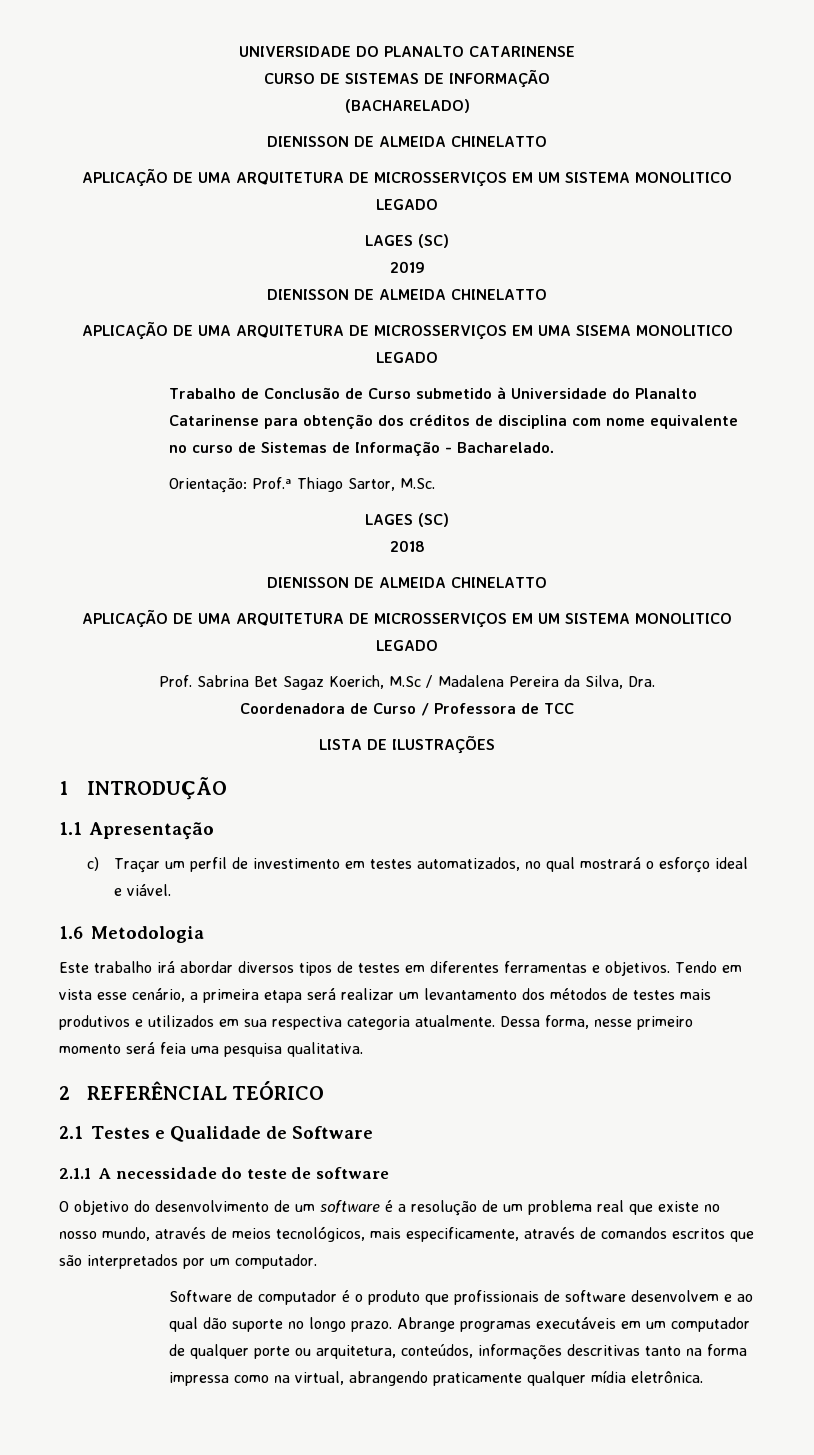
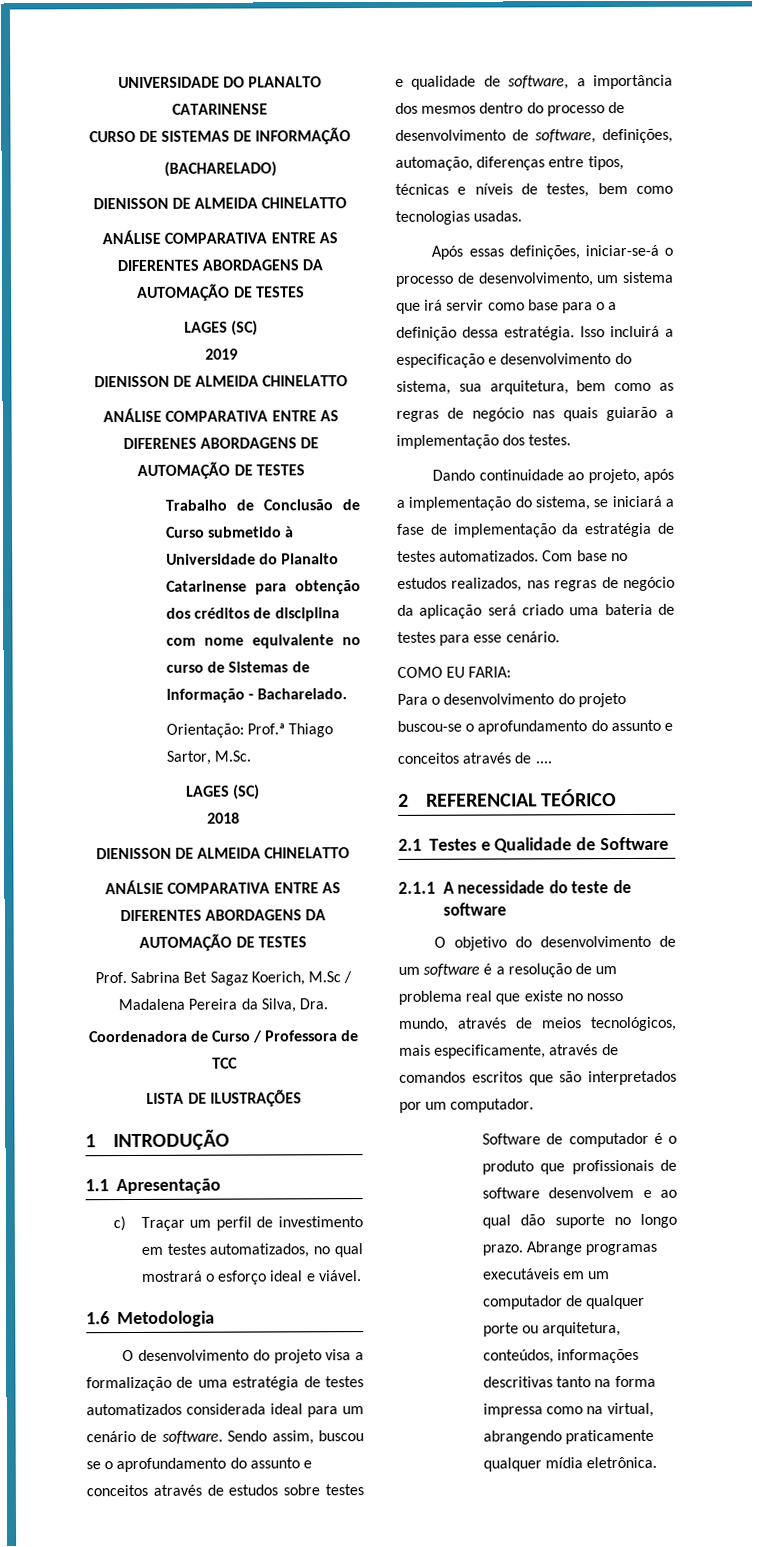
[82,168,732,187] [376,199,438,210] APLICAÇÃO DE UMA ARQUITETURA DE MICROSSERVIÇOS EM UM SISTEMA MONOLITICO LEGADO -> [102,229,338,245] [116,259,324,272] [137,283,305,301] ANÁLISE COMPARATIVA ENTRE AS DIFERENTES ABORDAGENS DA AUTOMAÇÃO DE TESTES
[81,321,733,340] [376,352,438,363] APLICAÇÃO DE UMA ARQUITETURA DE MICROSSERVIÇOS EM UMA SISEMA MONOLITICO LEGADO -> [103,407,339,423] [122,437,320,450] [137,461,305,479] ANÁLISE COMPARATIVA ENTRE AS DIFERENES ABORDAGENS DE AUTOMAÇÃO DE TESTES
[82,609,732,628] [376,640,438,651] APLICAÇÃO DE UMA ARQUITETURA DE MICROSSERVIÇOS EM UM SISTEMA MONOLITICO LEGADO -> [105,879,341,895] [119,909,327,922] [139,933,307,951] ANÁLSIE COMPARATIVA ENTRE AS DIFERENTES ABORDAGENS DA AUTOMAÇÃO DE TESTES
[59,961,742,976] [59,988,711,1003] [59,1015,693,1030] [59,1042,363,1057] Este trabalho irá abordar diversos tipos de testes em diferentes ferramentas e objetivos. Tendo em vista esse cenário, a primeira etapa será realizar um levantamento dos métodos de testes mais produtivos e utilizados em sua respectiva categoria atualmente. Dessa forma, nesse primeiro momento será feia uma pesquisa qualitativa. -> [122,1349,364,1364] [86,1376,364,1392] [86,1403,364,1418] [86,1430,364,1445] [86,1457,312,1473] [86,1484,364,1497] [395,74,673,90] [395,102,625,117] [395,128,673,144] [395,156,624,171] [395,182,673,198] [395,210,523,225] [431,244,673,260] [396,271,674,287] [396,299,618,314] [396,325,674,341] [396,352,632,368] [396,380,674,395] [396,406,674,422] [396,434,572,449] [432,468,674,484] [396,495,674,511] [396,522,675,538] [397,550,628,562] [397,576,675,592] [397,603,675,619] [397,631,560,646] [397,666,512,678] [397,693,626,708] [397,719,673,735] [397,752,552,764] O desenvolvimento do projeto visa a formalização de uma estratégia de testes automatizados considerada ideal para um cenário de software. Sendo assim, buscou se o aprofundamento do assunto e conceitos através de estudos sobre testes e qualidade de software, a importância dos mesmos dentro do processo de desenvolvimento de software, definições, automação, diferenças entre tipos, técnicas e níveis de testes, bem como tecnologias usadas. // Após essas definições, iniciar-se-á o processo de desenvolvimento, um sistema que irá servir como base para o a definição dessa estratégia. Isso incluirá a especificação e desenvolvimento do sistema, sua arquitetura, bem como as regras de negócio nas quais guiarão a implementação dos testes. // Dando continuidade ao projeto, após a implementação do sistema, se iniciará a fase de implementação da estratégia de testes automatizados. Com base no estudos realizados, nas regras de negócio da aplicação será criado uma bateria de testes para esse cenário. // COMO EU FARIA: // Para o desenvolvimento do projeto buscou-se o aprofundamento do assunto e // conceitos através de ....
[86,1081,227,1100] REFERÊNCIAL -> [425,793,538,807] REFERENCIAL

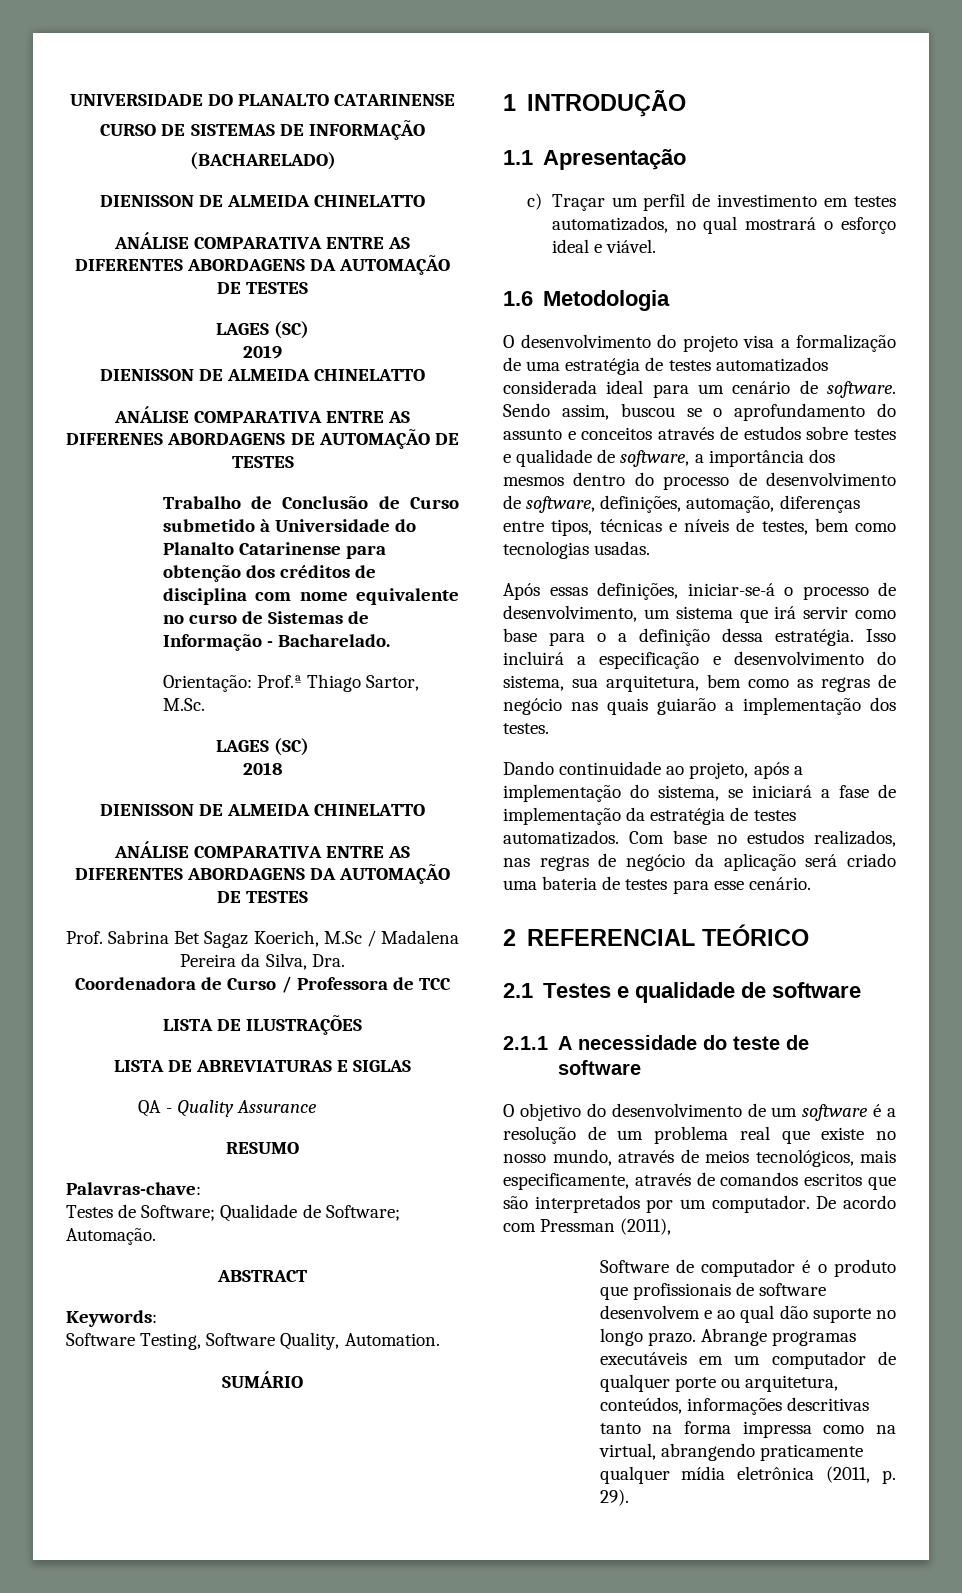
[105,879,165,895] ANÁLSIE -> [113,841,189,858] ANÁLISE
(302, 1098) none -> [113,1060,412,1072] [138,1100,317,1117] [226,1142,299,1154] [66,1182,201,1195] [66,1204,400,1222] [66,1228,156,1245] [217,1270,307,1282] [66,1310,157,1327] [66,1332,440,1350] [222,1371,303,1388] // LISTA DE ABREVIATURAS E SIGLAS // QA - Quality Assurance // RESUMO // Palavras-chave: // Testes de Software; Qualidade de Software; Automação. // ABSTRACT // Keywords: // Software Testing, Software Quality, Automation. // SUMÁRIO
[397,666,512,678] [397,693,626,708] [397,719,673,735] [397,752,552,764] // COMO EU FARIA: // Para o desenvolvimento do projeto buscou-se o aprofundamento do assunto e // conceitos através de .... -> (811, 883) none
[494,836,670,853] Qualidade de Software -> [634,982,861,1003] qualidade de software
(535, 1105) none -> [816,1195,897,1209] [503,1218,672,1235] De acordo com Pressman (2011),
[586,1456,658,1469] eletrônica. -> [737,1466,897,1484] [599,1489,629,1506] eletrônica (2011, p. 29).

